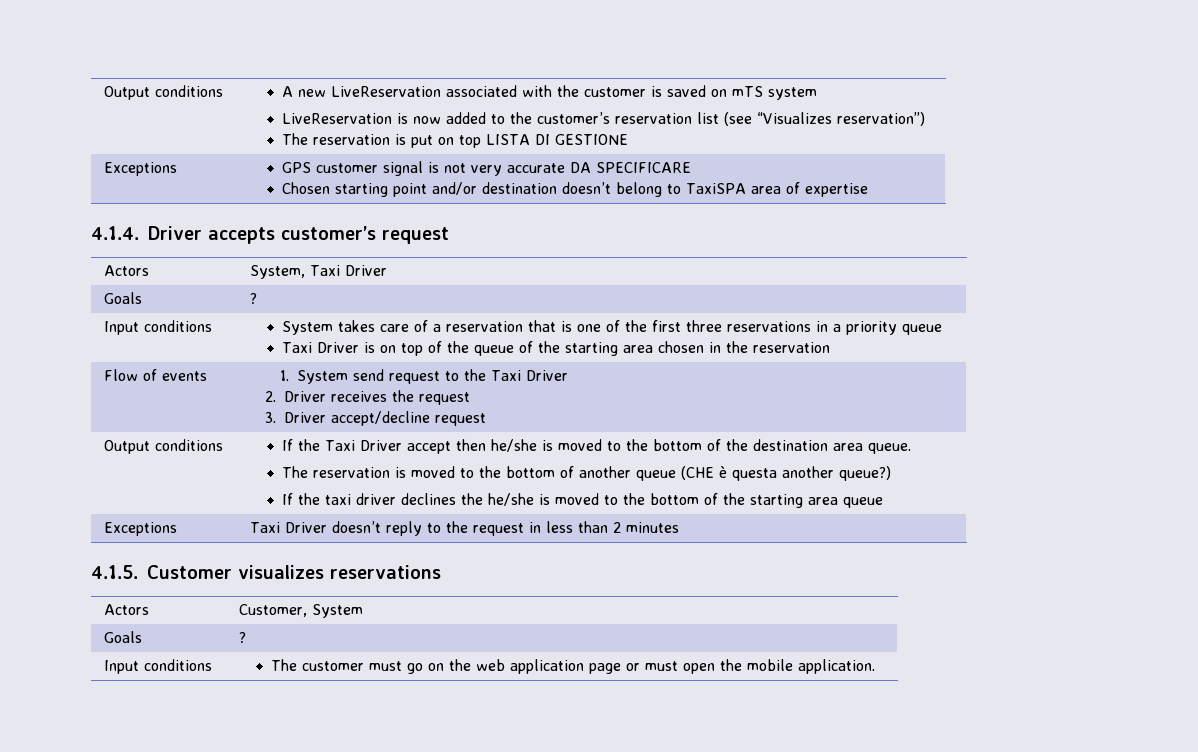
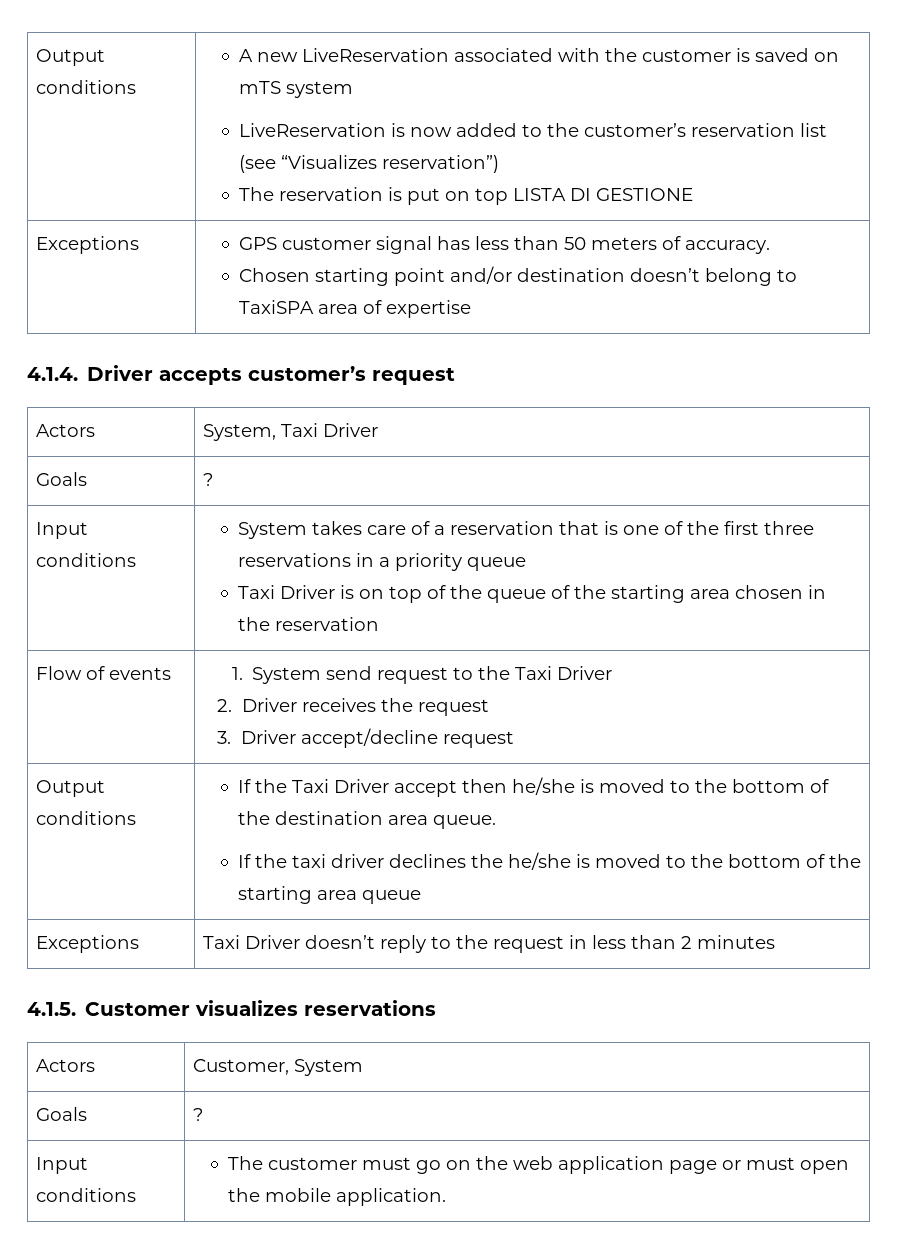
[428,162,692,176] is not very accurate DA SPECIFICARE -> [436,236,770,254] has less than 50 meters of accuracy.
[282,466,892,481] // The reservation is moved to the bottom of another queue (CHE è questa another queue?) -> (496, 822) none

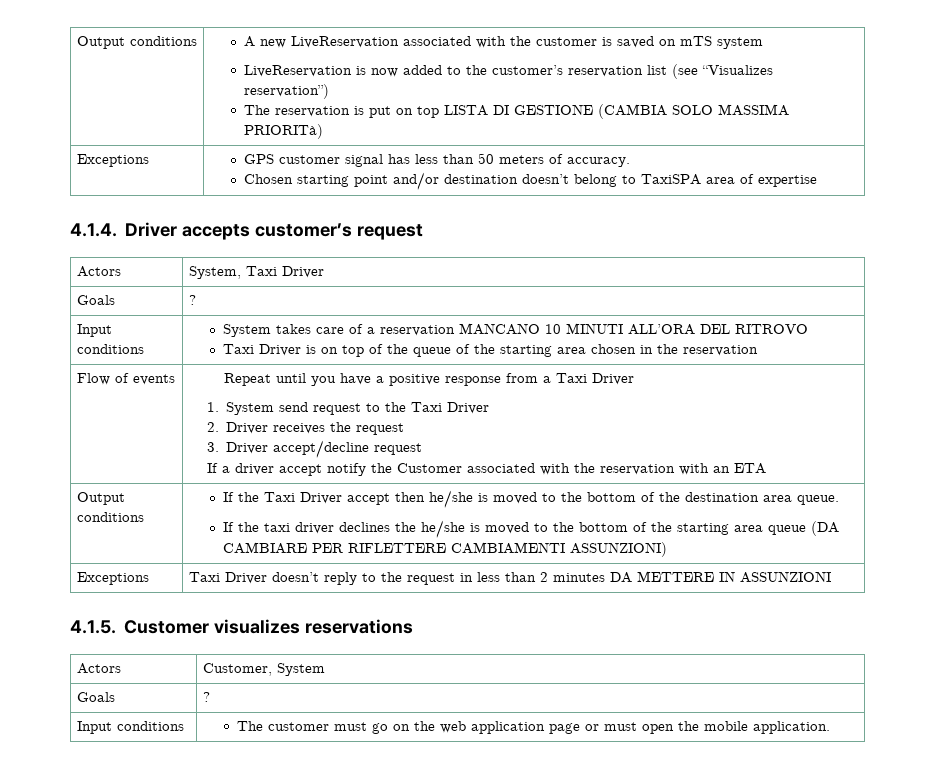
(693, 194) none -> [598,104,790,119] [244,124,324,139] (CAMBIA SOLO MASSIMA PRIORITà)
[558,521,814,535] [237,553,526,571] that is one of the first three reservations in a priority queue -> [459,323,809,335] MANCANO 10 MINUTI ALL’ORA DEL RITROVO
(171, 673) none -> [224,373,635,386] Repeat until you have a positive response from a Taxi Driver //
(514, 739) none -> [206,463,766,476] // If a driver accept notify the Customer associated with the reservation with an ETA
(421, 897) none -> [811,521,840,536] [223,542,668,557] (DA CAMBIARE PER RIFLETTERE CAMBIAMENTI ASSUNZIONI)
(775, 942) none -> [609,571,831,583] DA METTERE IN ASSUNZIONI

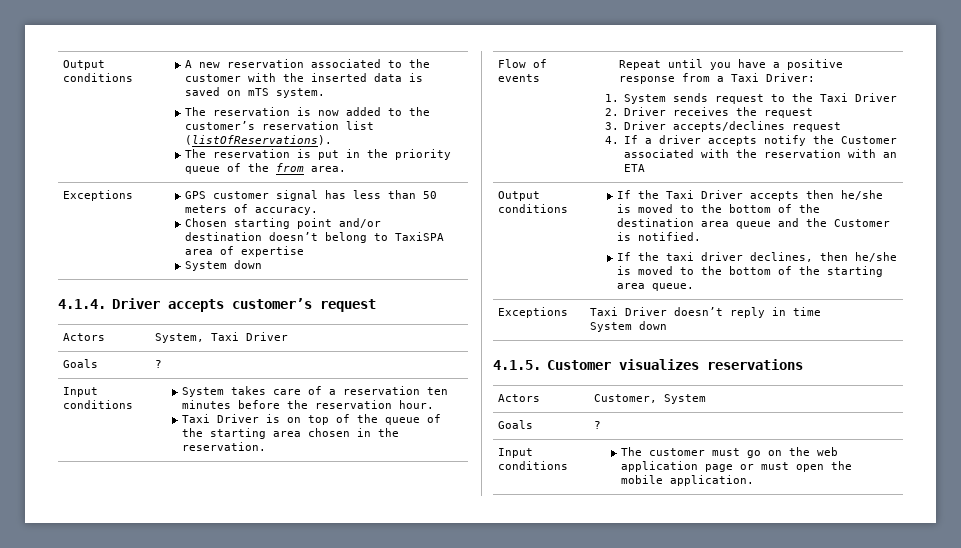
[291,36,598,48] LiveReservation associated with the customer -> [226,59,430,68] [184,73,402,82] reservation associated to the customer with the inserted data
[717,37,764,49] [244,65,353,77] system // LiveReservation -> [275,88,325,98] [184,107,290,116] system. // The reservation
[672,64,774,79] [244,84,330,99] (see “Visualizes reservation”) -> [184,135,332,145] (listOfReservations).
[396,104,790,119] [244,124,324,139] on top LISTA DI GESTIONE (CAMBIA SOLO MASSIMA PRIORITà) -> [345,149,451,160] [184,163,346,174] in the priority queue of the from area.
(818, 181) none -> [184,260,262,271] // System down
[459,323,809,335] MANCANO 10 MINUTI ALL’ORA DEL RITROVO -> [426,387,448,395] [181,400,434,409] ten minutes before the reservation hour.
[683,345,759,356] reservation -> [181,442,266,451] reservation.
[592,373,635,385] Driver -> [765,73,815,82] Driver:
[279,402,309,412] send -> [673,93,709,102] sends
[273,440,423,458] accept/decline request // -> [673,121,842,132] [604,136,619,144] accepts/declines request // 4.
[278,464,322,476] accept -> [708,136,758,146] accepts
[347,493,391,505] accept -> [749,191,799,201] accepts
[797,495,840,505] queue. -> [735,218,890,229] [616,232,701,241] queue and the Customer is notified.
[339,522,417,532] declines the -> [749,252,848,262] declines, then
[768,521,840,536] [223,542,668,557] queue (DA CAMBIARE PER RIFLETTERE CAMBIAMENTI ASSUNZIONI) -> [651,283,694,291] queue.
[361,571,831,585] to the request in less than 2 minutes DA METTERE IN ASSUNZIONI -> [772,307,822,316] [590,321,668,332] in time // System down

